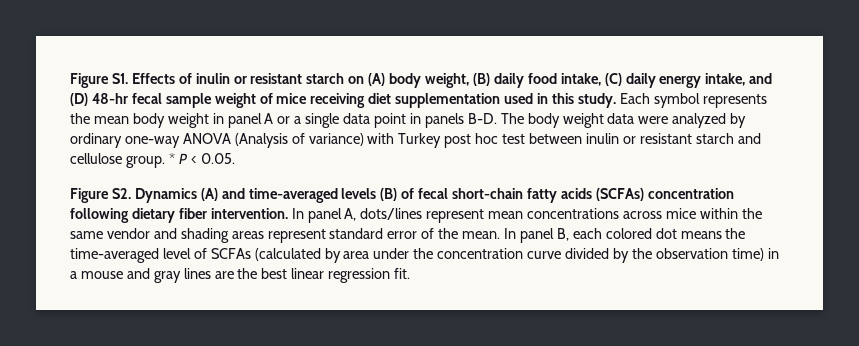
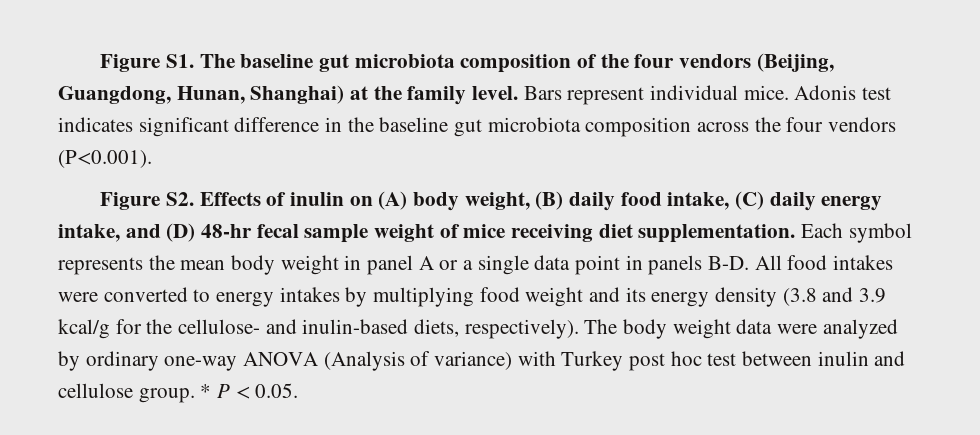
[131,73,345,84] Effects of inulin or resistant starch -> [199,53,834,73] [58,85,892,105] [58,117,897,137] [58,150,152,168] [100,192,344,210] The baseline gut microbiota composition of the four vendors (Beijing, Guangdong, Hunan, Shanghai) at the family level. Bars represent individual mice. Adonis test indicates significant difference in the baseline gut microbiota composition across the four vendors (P<0.001). // Figure S2. Effects of inulin
[395,93,616,108] supplementation used in this study. -> [638,224,796,243] supplementation.
(497, 118) none -> [754,255,894,270] [58,287,887,307] [58,319,579,339] All food intakes were converted to energy intakes by multiplying food weight and its energy density (3.8 and 3.9 kcal/g for the cellulose- and inulin-based diets, respectively).
[622,133,734,144] or resistant starch -> (869, 358) none
[70,188,734,203] [70,208,762,223] [70,228,746,243] [70,248,779,263] [70,268,411,283] // Figure S2. Dynamics (A) and time-averaged levels (B) of fecal short-chain fatty acids (SCFAs) concentration following dietary fiber intervention. In panel A, dots/lines represent mean concentrations across mice within the same vendor and shading areas represent standard error of the mean. In panel B, each colored dot means the time-averaged level of SCFAs (calculated by area under the concentration curve divided by the observation time) in a mouse and gray lines are the best linear regression fit. -> (299, 390) none

